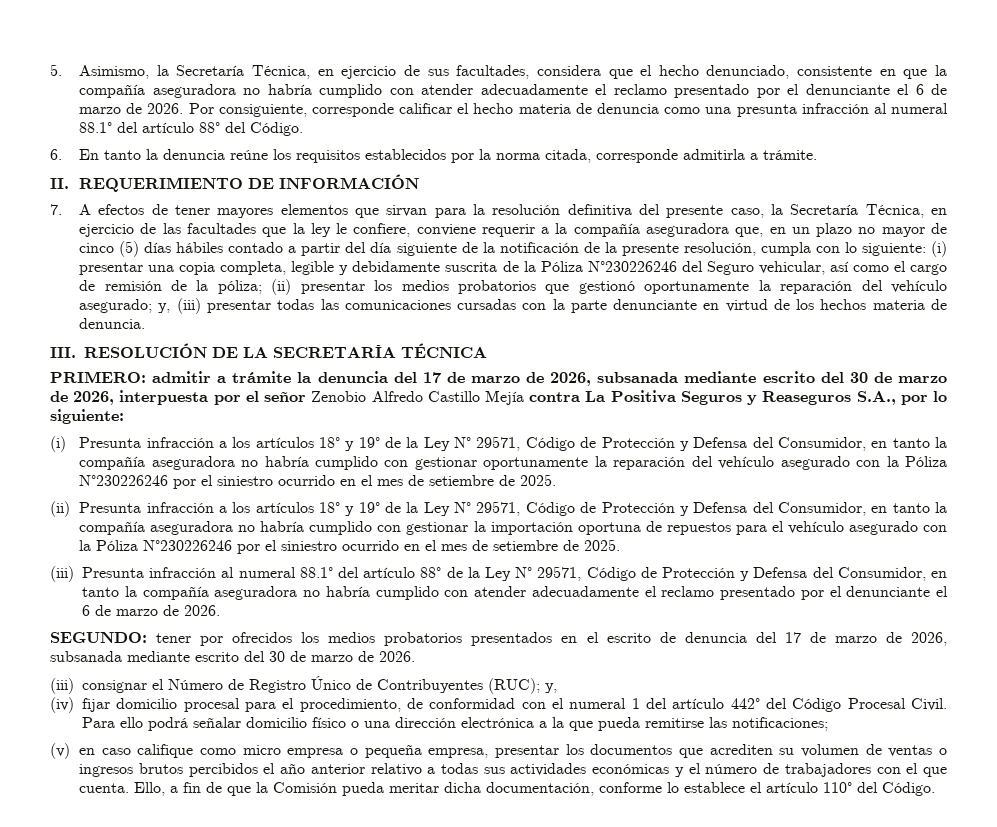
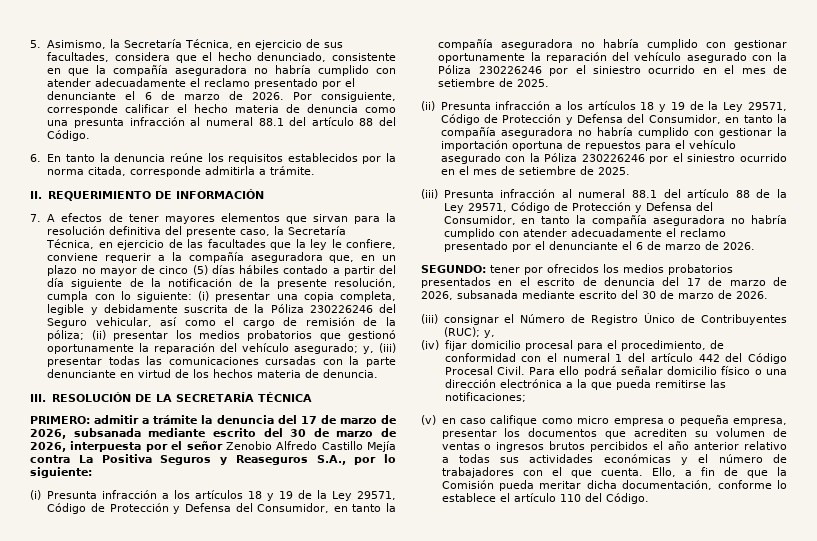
[79,122,221,133] 88.1° del artículo 88° -> [258,117,374,126] 88.1 del artículo 88
[587,261,677,272] N°230226246 -> [309,305,373,313] 230226246
[318,437,472,451] 18° y 19° de la Ley N° -> [248,490,353,501] 18 y 19 de la Ley
[79,475,169,486] N°230226246 -> [478,66,542,74] 230226246
[318,502,472,516] 18° y 19° de la Ley N° -> [640,101,744,112] 18 y 19 de la Ley
[143,540,233,551] N°230226246 -> [581,154,645,162] 230226246
[299,567,533,581] 88.1° del artículo 88° de la Ley N° -> [631,189,787,198] [443,203,464,213] 88.1 del artículo 88 de la Ley
[730,698,760,709] 442° -> [698,354,720,362] 442
[823,782,853,793] 110° -> [559,494,581,502] 110

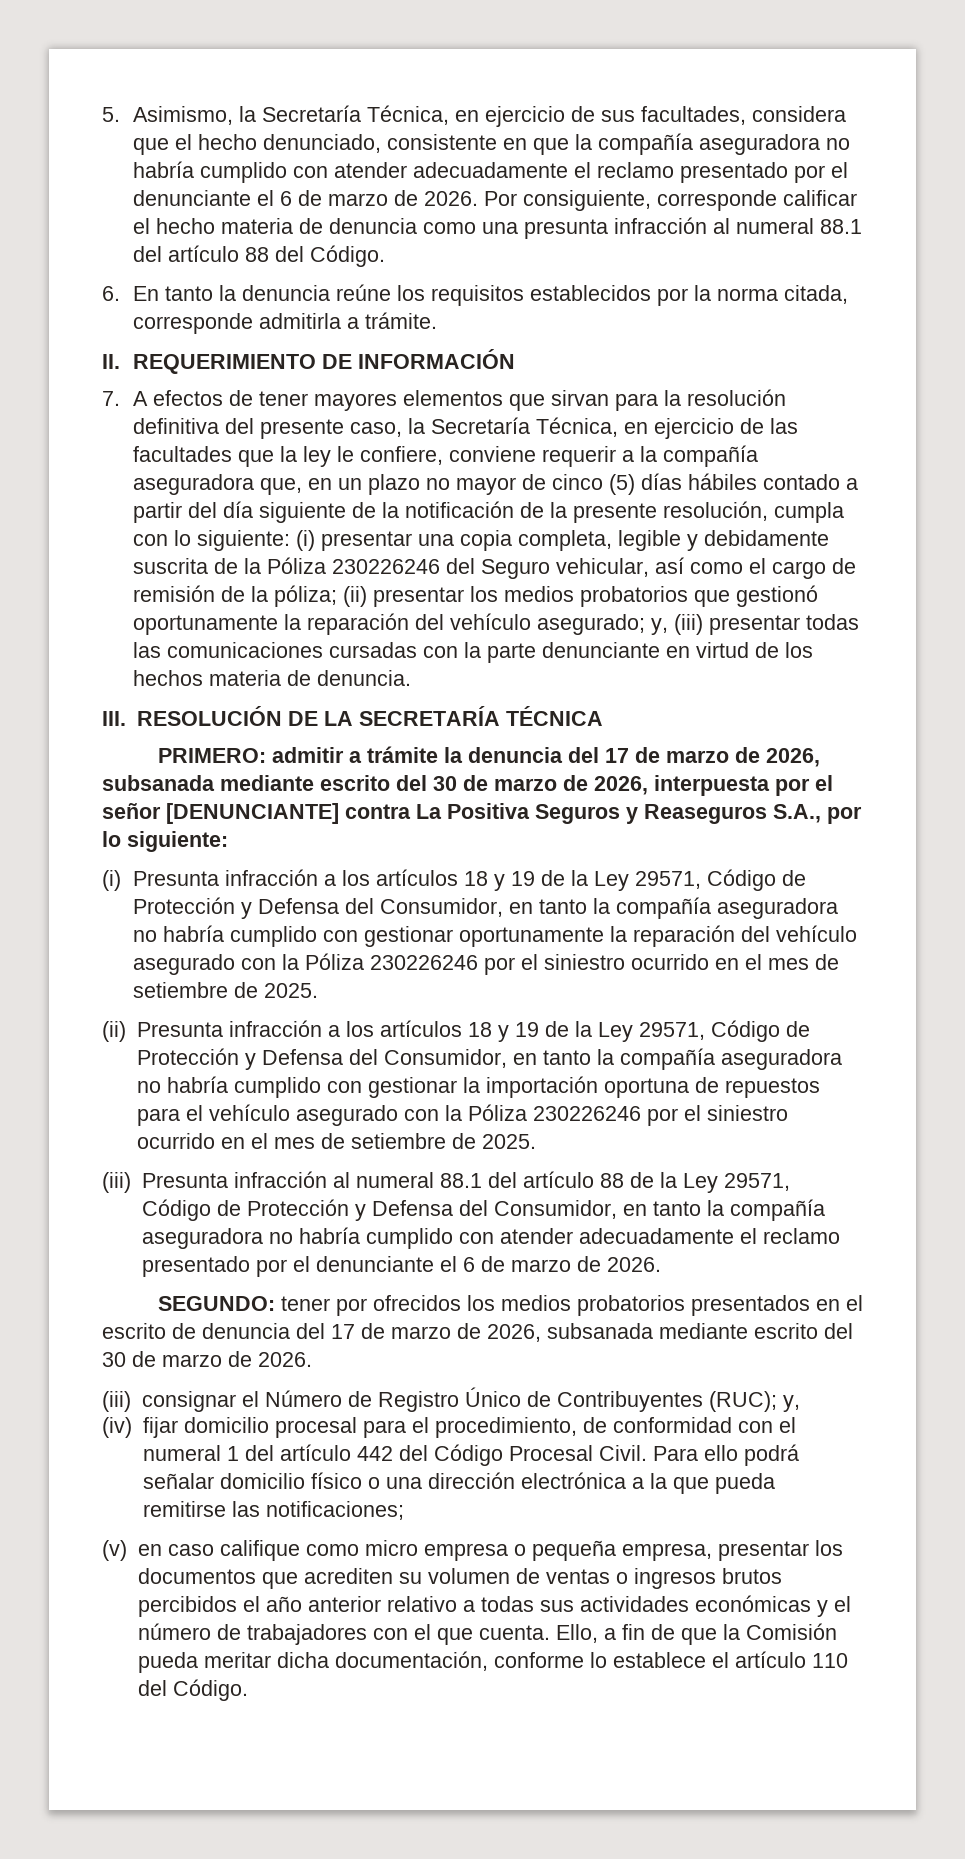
[225,441,396,452] Zenobio Alfredo Castillo Mejía -> [166,803,339,824] [DENUNCIANTE]

